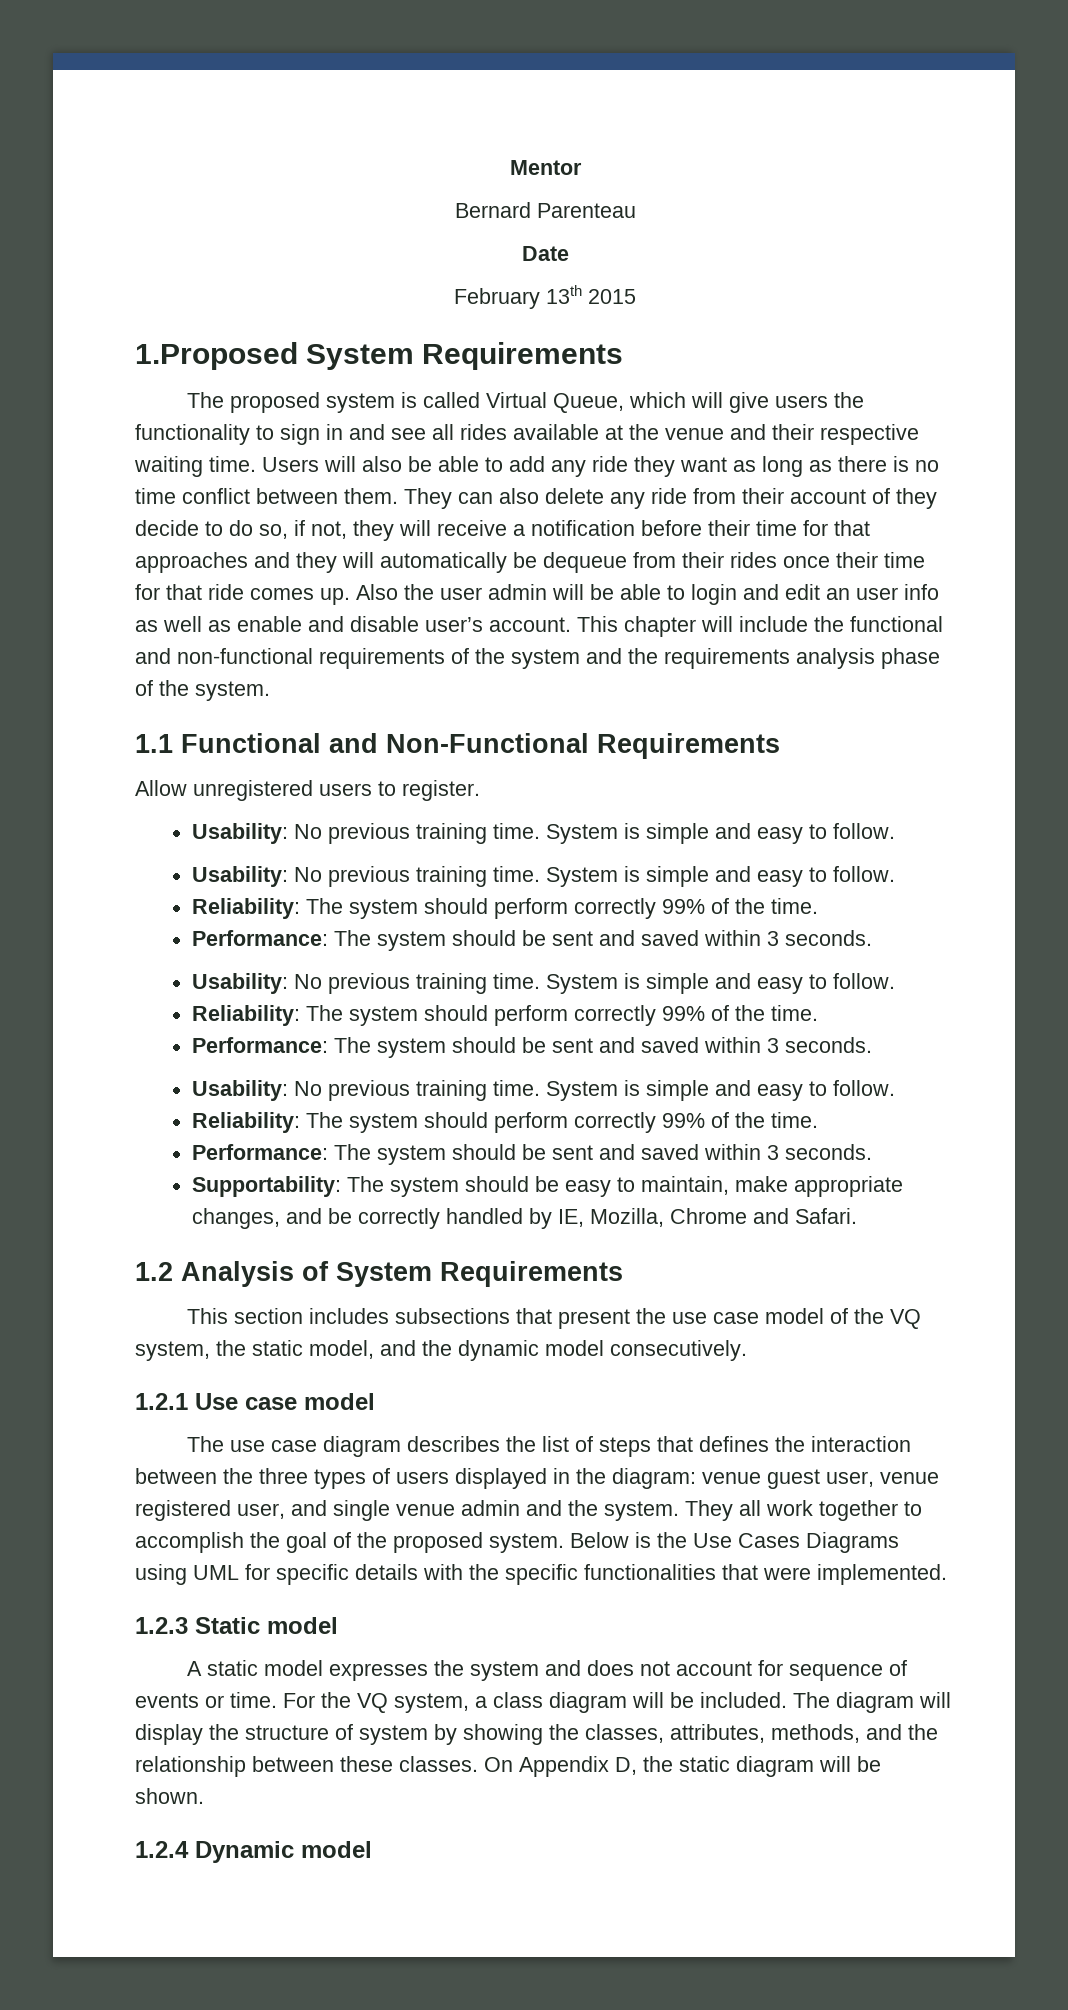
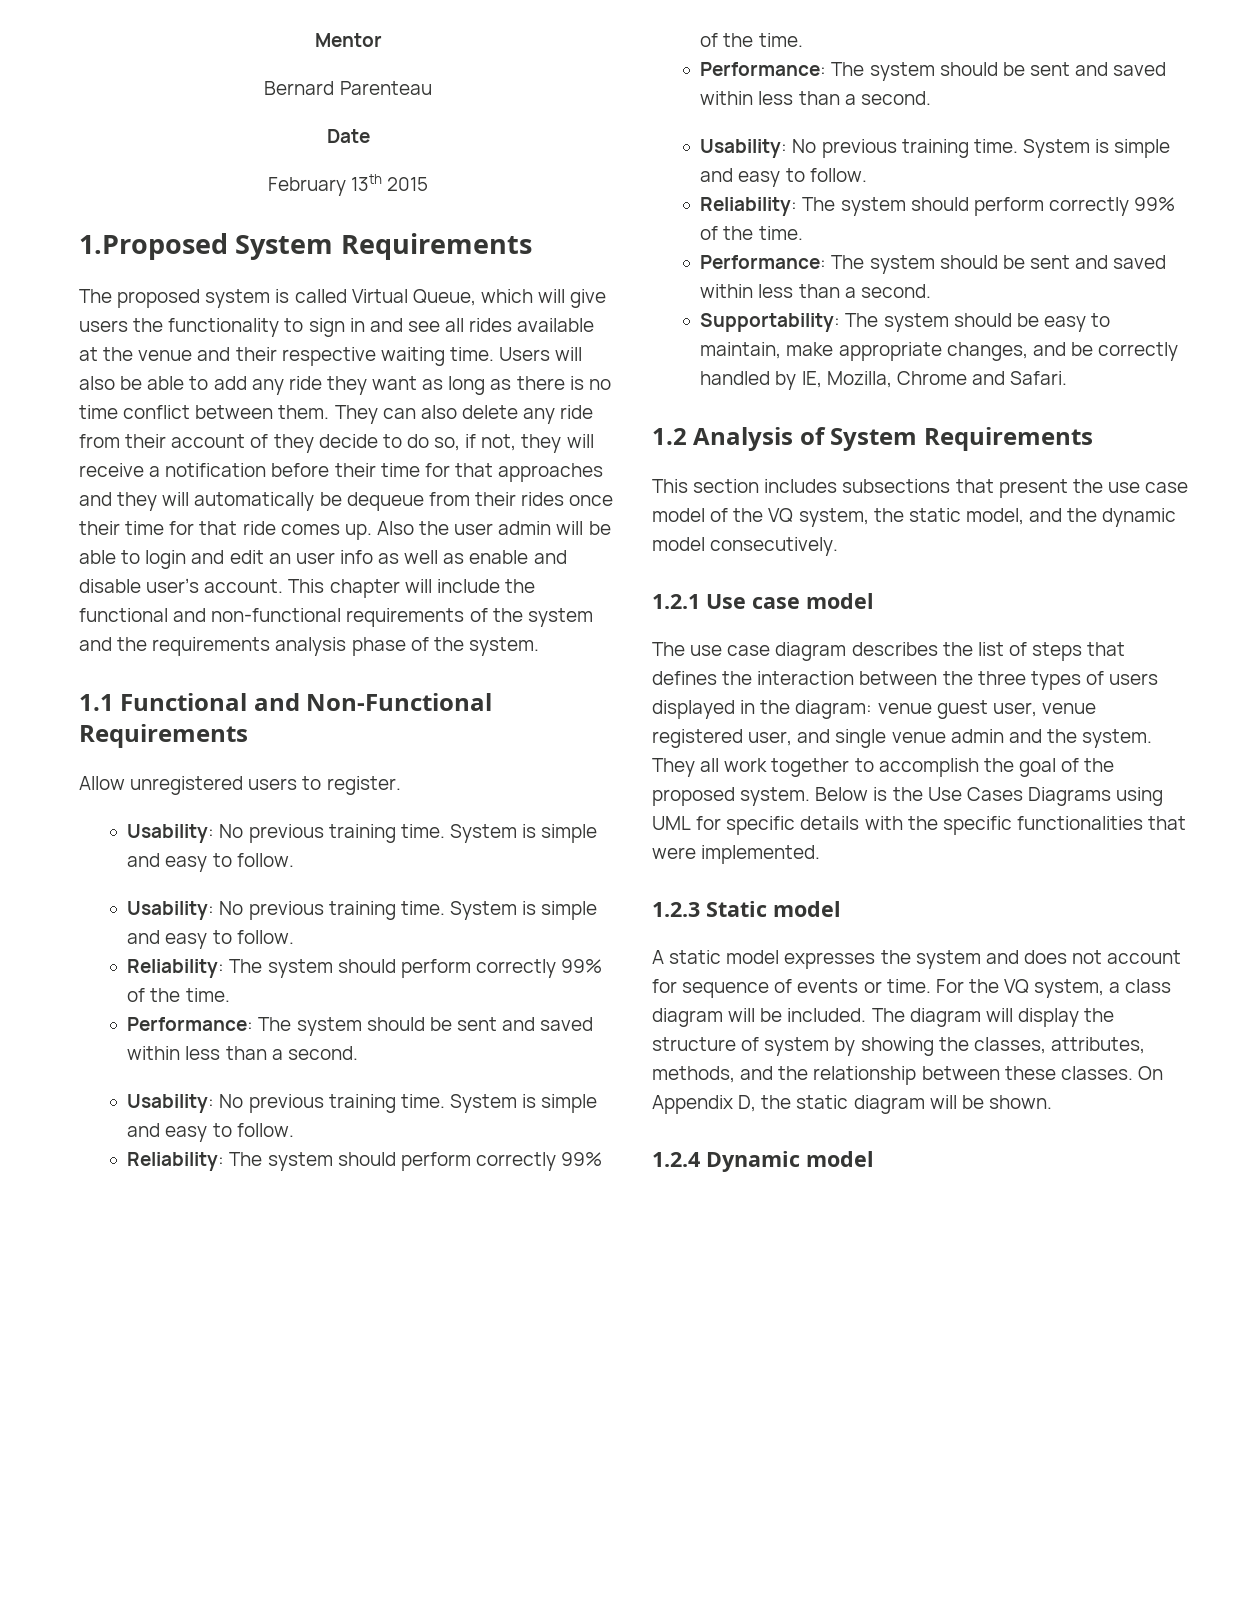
[766,930,872,946] 3 seconds. -> [185,1046,358,1060] less than a second.
[766,1037,872,1053] 3 seconds. -> [758,91,931,105] less than a second.
[766,1144,872,1160] 3 seconds. -> [758,284,931,298] less than a second.

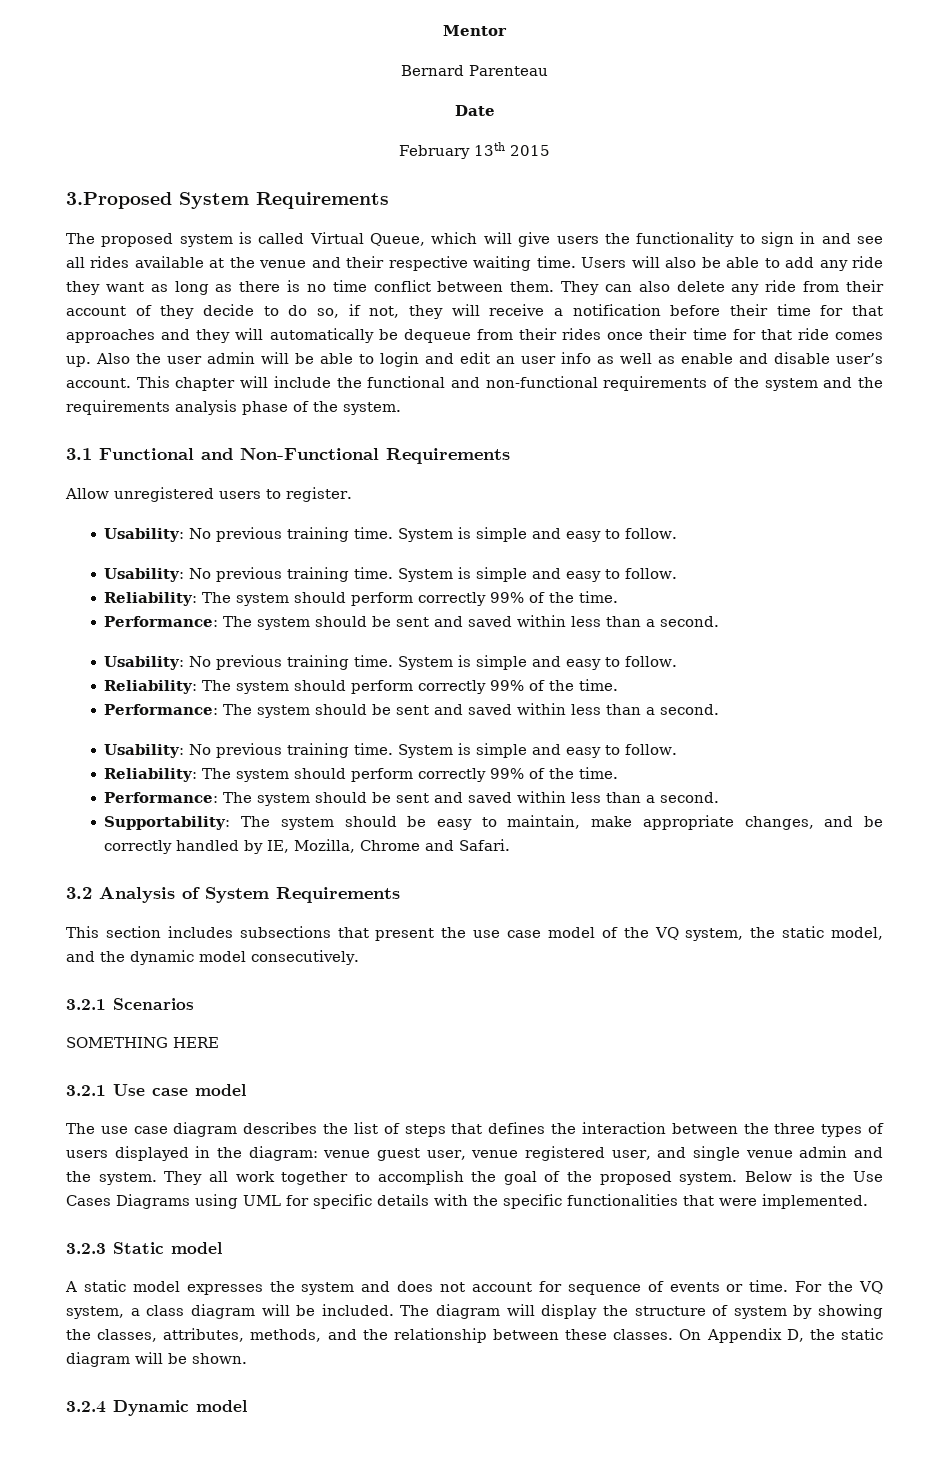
[79,233,228,260] 1.Proposed -> [66,192,172,209] 3.Proposed
[79,694,114,711] 1.1 -> [66,448,92,460] 3.1
[652,428,687,445] 1.2 -> [66,887,92,899] 3.2
[652,594,700,609] 1.2.1 -> [66,998,194,1010] [66,1037,219,1048] [66,1085,106,1096] 3.2.1 Scenarios // SOMETHING HERE // 3.2.1
[652,902,700,917] 1.2.3 -> [66,1243,106,1254] 3.2.3
[652,1152,700,1167] 1.2.4 -> [66,1401,106,1413] 3.2.4

